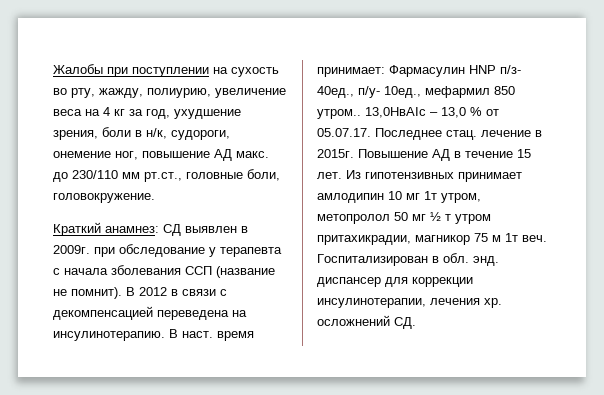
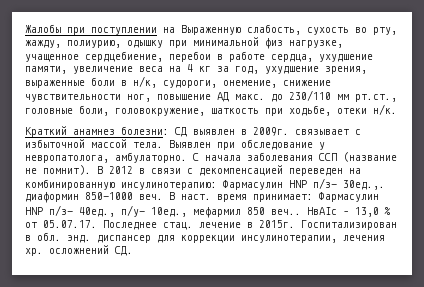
(228, 70) none -> [181,24,301,35] Выраженную слабость,
(211, 93) none -> [127,37,343,49] [25,51,373,62] [25,66,67,74] одышку при минимальной физ нагрузке, учащенное сердцебиение, перебои в работе сердца, ухудшение памяти,
(98, 135) none -> [25,80,85,88] выраженные
[53,151,111,158] онемение -> [223,80,331,88] [25,94,121,102] онемение, снижение чувствительности
[53,193,155,203] головокружение. -> [115,104,397,116] головокружение, шаткость при ходьбе, отеки н/к.
[105,226,159,233] анамнез: -> [73,126,169,135] анамнез болезни:
[94,244,282,257] [53,265,181,275] при обследование у терапевта с начала зболевания -> [295,129,361,135] [25,139,325,150] [25,152,313,163] связывает с избыточной массой тела. Выявлен при обследование у невропатолога, амбулаторно. С начала заболевания
[157,310,247,320] [53,331,165,341] переведена на инсулинотерапию. -> [289,168,361,176] [25,178,385,190] [25,192,163,203] переведен на комбинированную инсулинотерапию: Фармасулин НNP п/з- 30ед.,. диаформин 850-1000 веч.
[317,107,426,119] утром.. 13,0НвАIс -> [271,207,337,215] веч.. НвАIс
[358,149,531,161] [317,170,522,182] [317,191,481,203] [317,212,491,224] [317,233,547,245] Повышение АД в течение 15 лет. Из гипотензивных принимает амлодипин 10 мг 1т утром, метопролол 50 мг ½ т утром притахикрадии, магникор 75 м 1т веч. -> (295, 224) none

